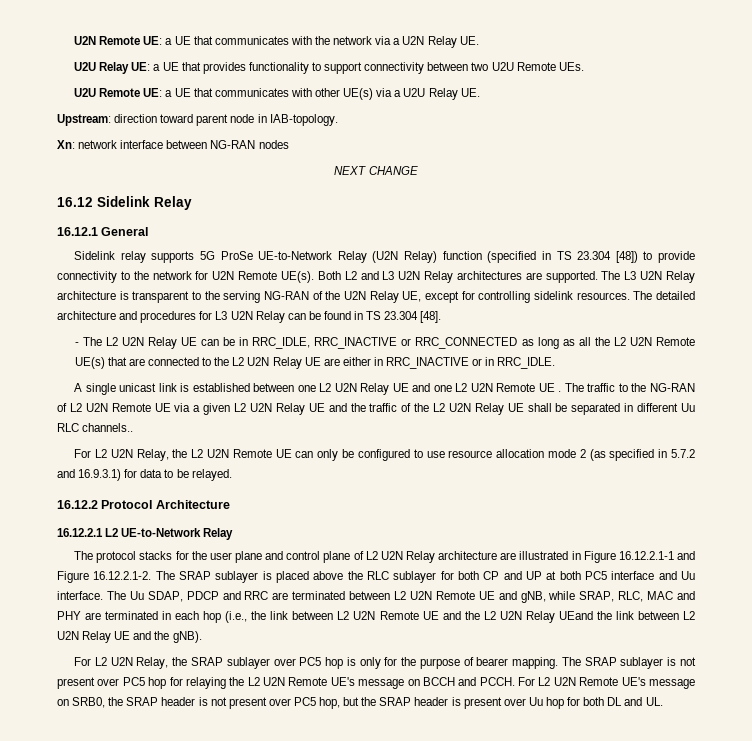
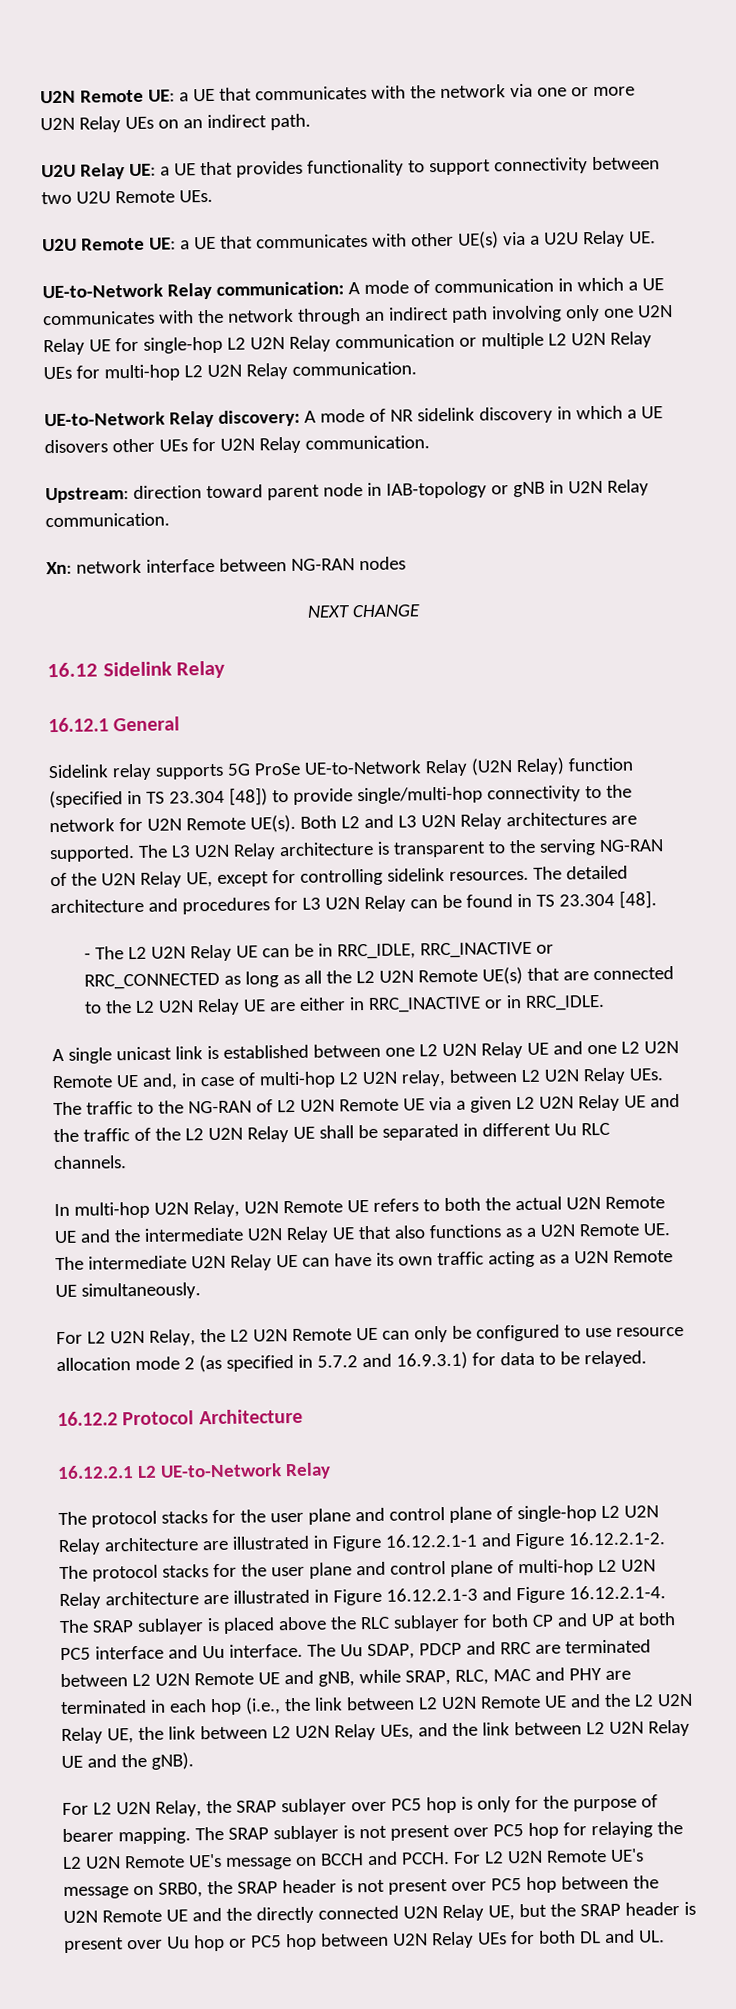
[393,36,479,48] a U2N Relay UE. -> [536,86,635,97] [40,113,311,133] one or more U2N Relay UEs on an indirect path.
(480, 92) none -> [42,277,664,300] [43,304,673,326] [43,331,652,356] [43,361,417,382] [44,405,663,428] [44,435,430,454] // UE-to-Network Relay communication: A mode of communication in which a UE communicates with the network through an indirect path involving only one U2N Relay UE for single-hop L2 U2N Relay communication or multiple L2 U2N Relay UEs for multi-hop L2 U2N Relay communication. // UE-to-Network Relay discovery: A mode of NR sidelink discovery in which a UE disovers other UEs for U2N Relay communication.
[269,114,338,126] IAB-topology. -> [385,479,649,499] [45,512,170,528] IAB-topology or gNB in U2N Relay communication.
(695, 257) none -> [356,786,483,805] single/multi-hop
[558,391,562,392] . -> [141,1067,664,1090] and, in case of multi-hop L2 U2N relay, between L2 U2N Relay UEs.
[82,423,134,432] channels.. -> [53,1155,127,1170] [54,1196,665,1219] [54,1223,671,1244] [55,1250,673,1271] [55,1282,201,1300] channels. // In multi-hop U2N Relay, U2N Remote UE refers to both the actual U2N Remote UE and the intermediate U2N Relay UE that also functions as a U2N Remote UE. The intermediate U2N Relay UE can have its own traffic acting as a U2N Remote UE simultaneously.
(364, 555) none -> [516,1505,597,1523] single-hop
(175, 575) none -> [91,1559,656,1582] [59,1585,666,1610] [59,1619,89,1634] protocol stacks for the user plane and control plane of multi-hop L2 U2N Relay architecture are illustrated in Figure 16.12.2.1-3 and Figure 16.12.2.1-4. The
[558,611,593,620] UEand -> [106,1723,448,1744] UE, the link between L2 U2N Relay UEs, and
[319,697,341,709] hop, -> [525,1875,659,1894] [63,1904,515,1924] hop between the U2N Remote UE and the directly connected U2N Relay UE,
(564, 703) none -> [228,1931,507,1951] or PC5 hop between U2N Relay UEs

